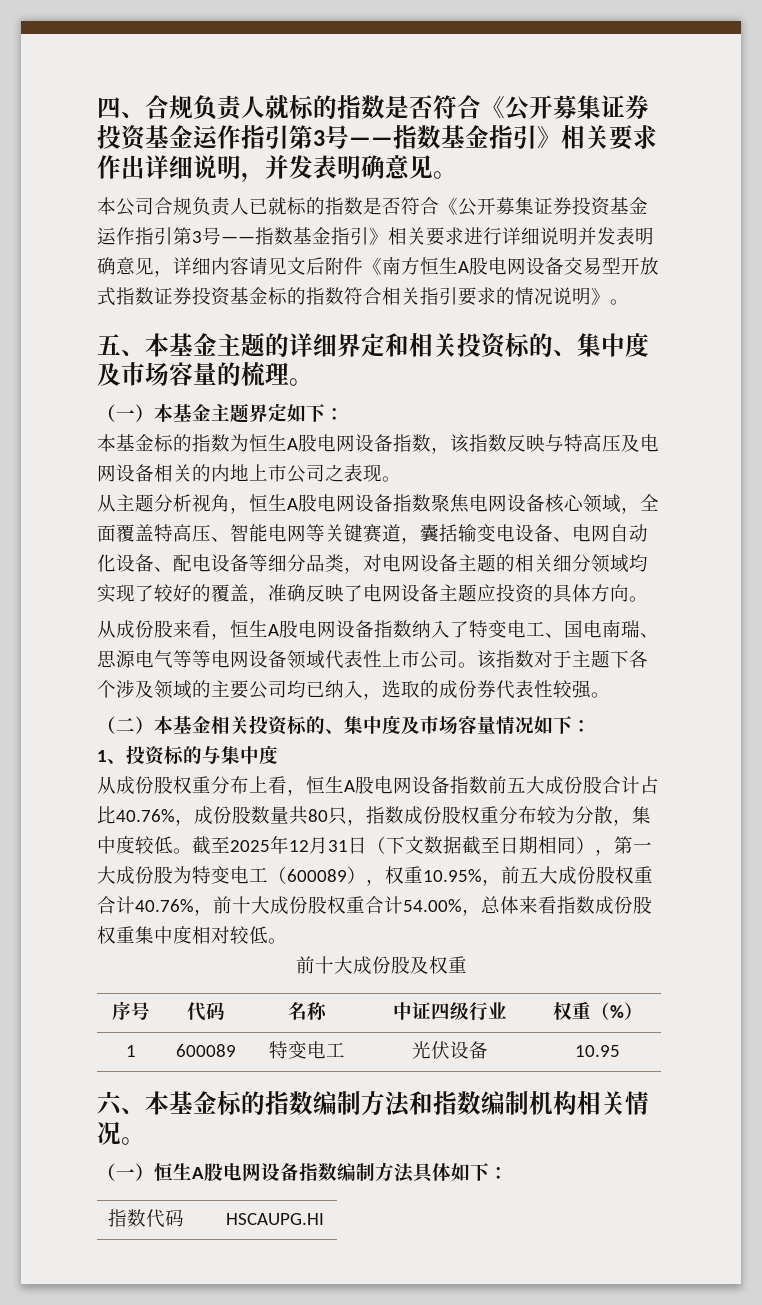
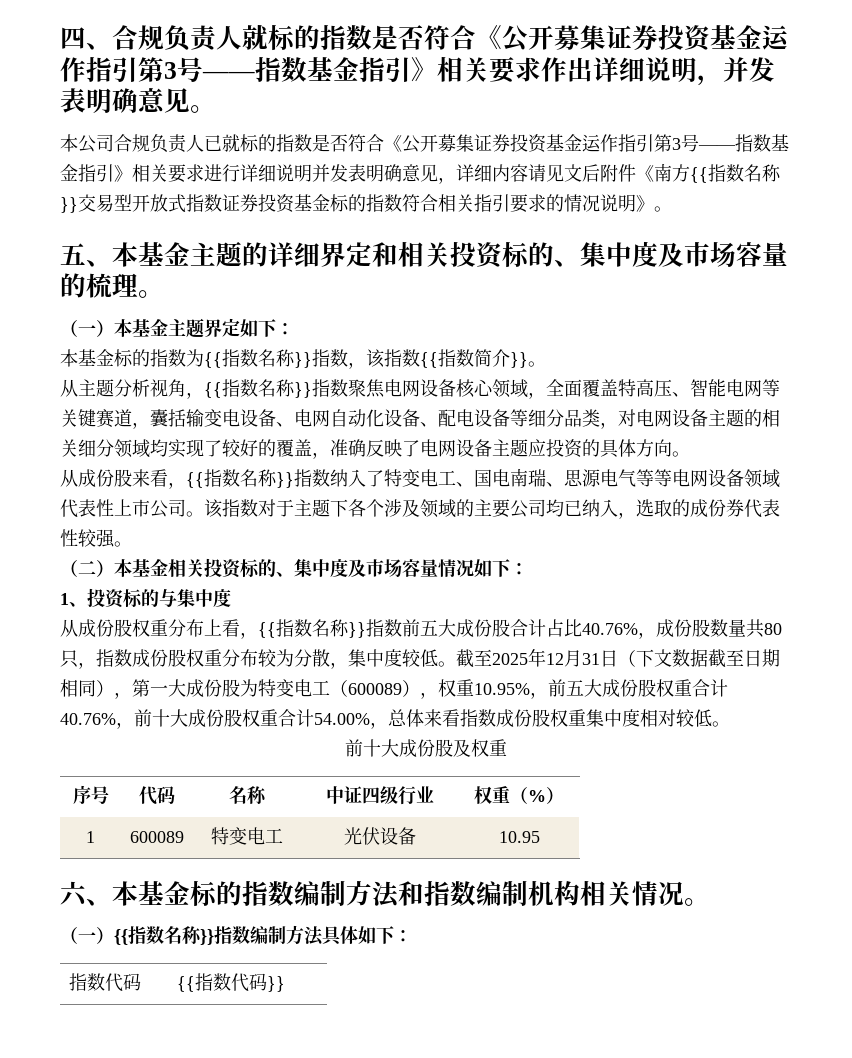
[420,257,564,275] 恒生A股电网设备 -> [690,164,781,183] [60,197,78,213] {{指数名称}}
[249,434,659,454] [97,464,382,483] 恒生A股电网设备指数，该指数反映与特高压及电网设备相关的内地上市公司之表现 -> [204,349,528,369] {{指数名称}}指数，该指数{{指数简介}}
[249,494,393,512] 恒生A股电网设备 -> [204,379,312,398] {{指数名称}}
[230,620,374,638] 恒生A股电网设备 -> [186,469,294,488] {{指数名称}}
[306,776,450,794] 恒生A股电网设备 -> [258,619,366,638] {{指数名称}}
[154,1163,299,1181] 恒生A股电网设备 -> [114,926,214,945] {{指数名称}}
[225,1213,324,1225] HSCAUPG.HI -> [176,973,285,992] {{指数代码}}

